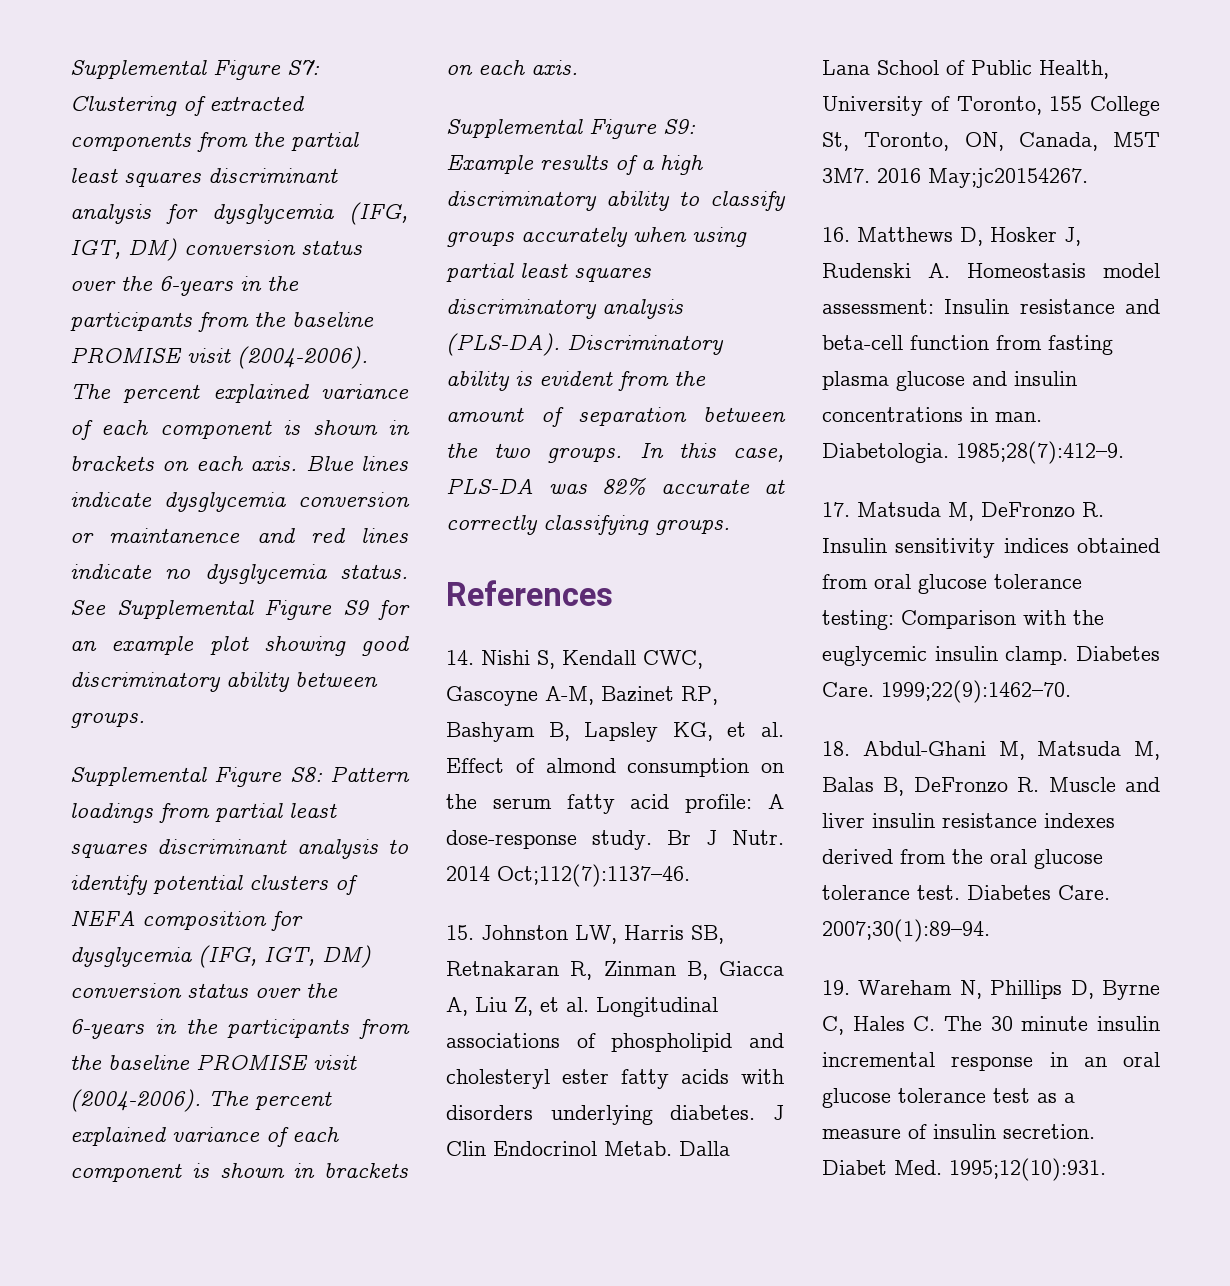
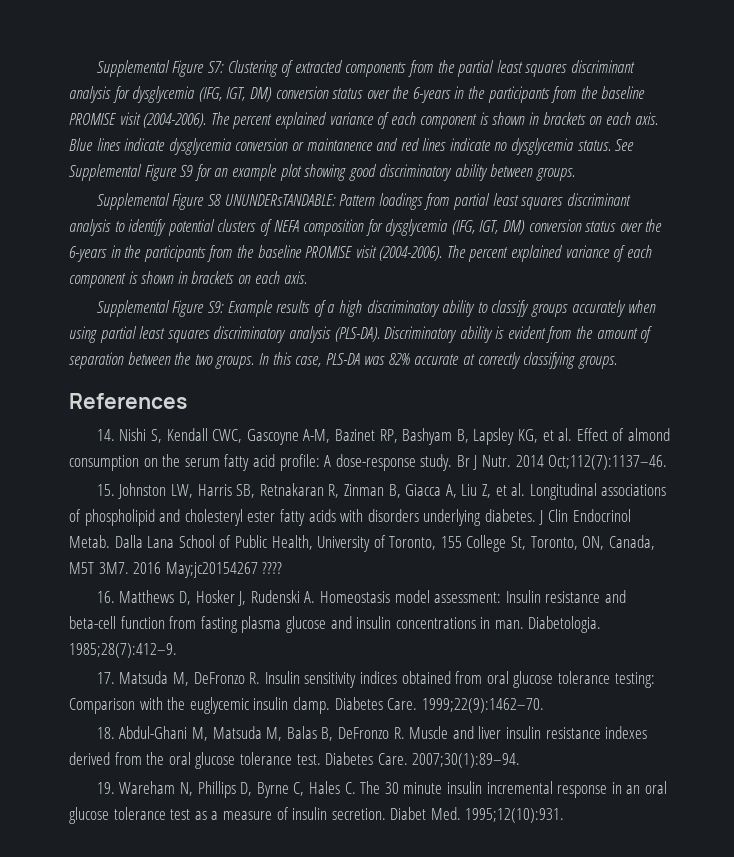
[289,767,323,782] S8: -> [208,194,336,206] S8 UNUNDERsTANDABLE:
[928,168,1088,188] May;jc20154267. -> [165,562,283,578] May;jc20154267 ????

